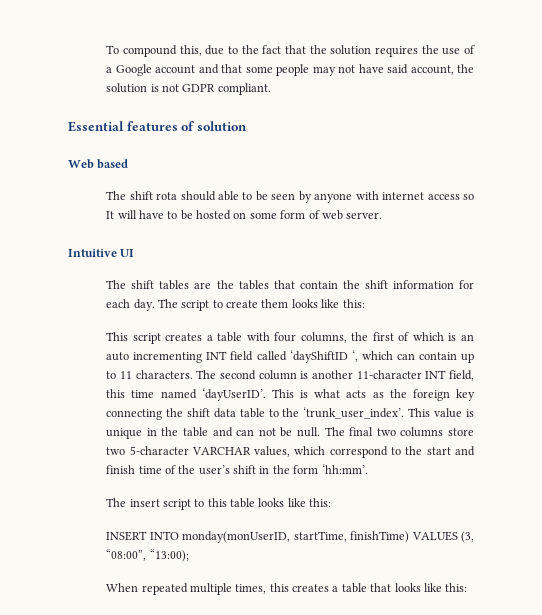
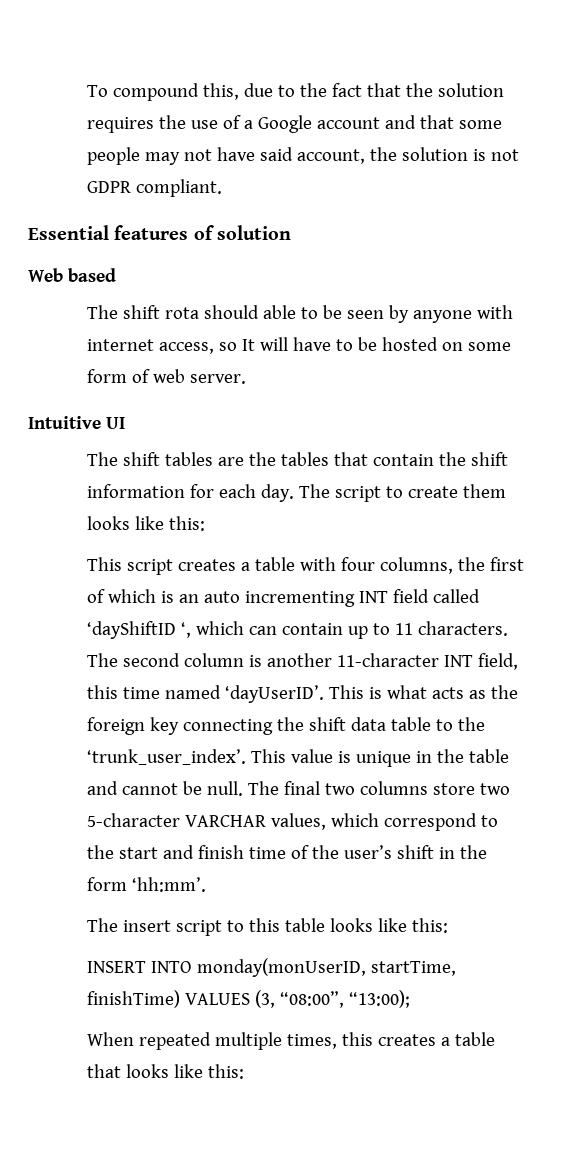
[427,194,460,200] access -> [159,342,215,354] access,
[236,428,276,436] can not -> [122,783,179,795] cannot

